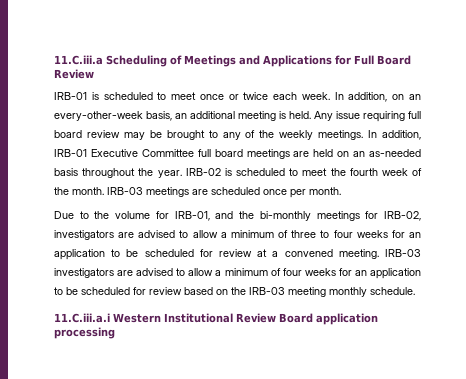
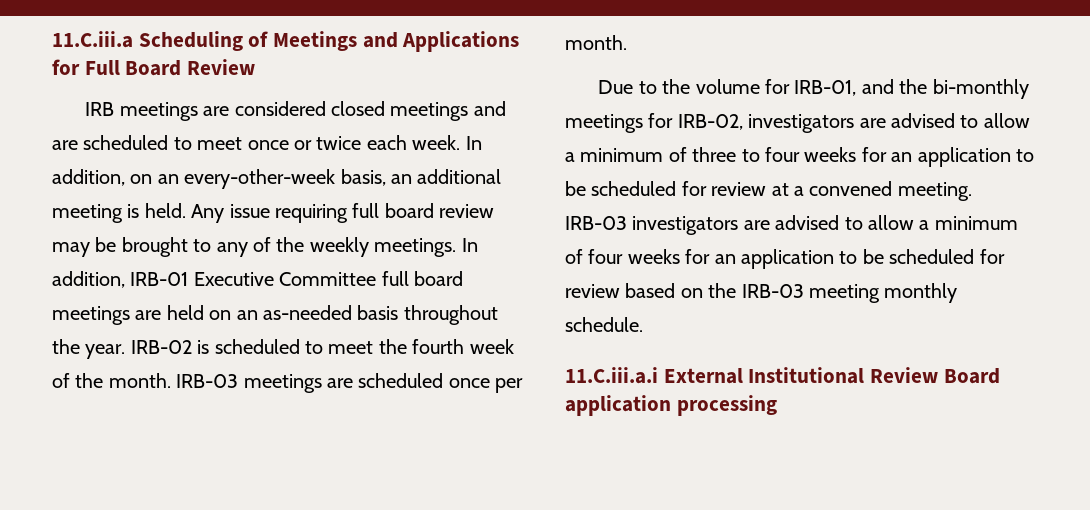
[54,92,99,100] IRB-01 is -> [85,101,506,121] [52,140,78,150] IRB meetings are considered closed meetings and are
[113,313,161,323] Western -> [663,368,743,384] External

